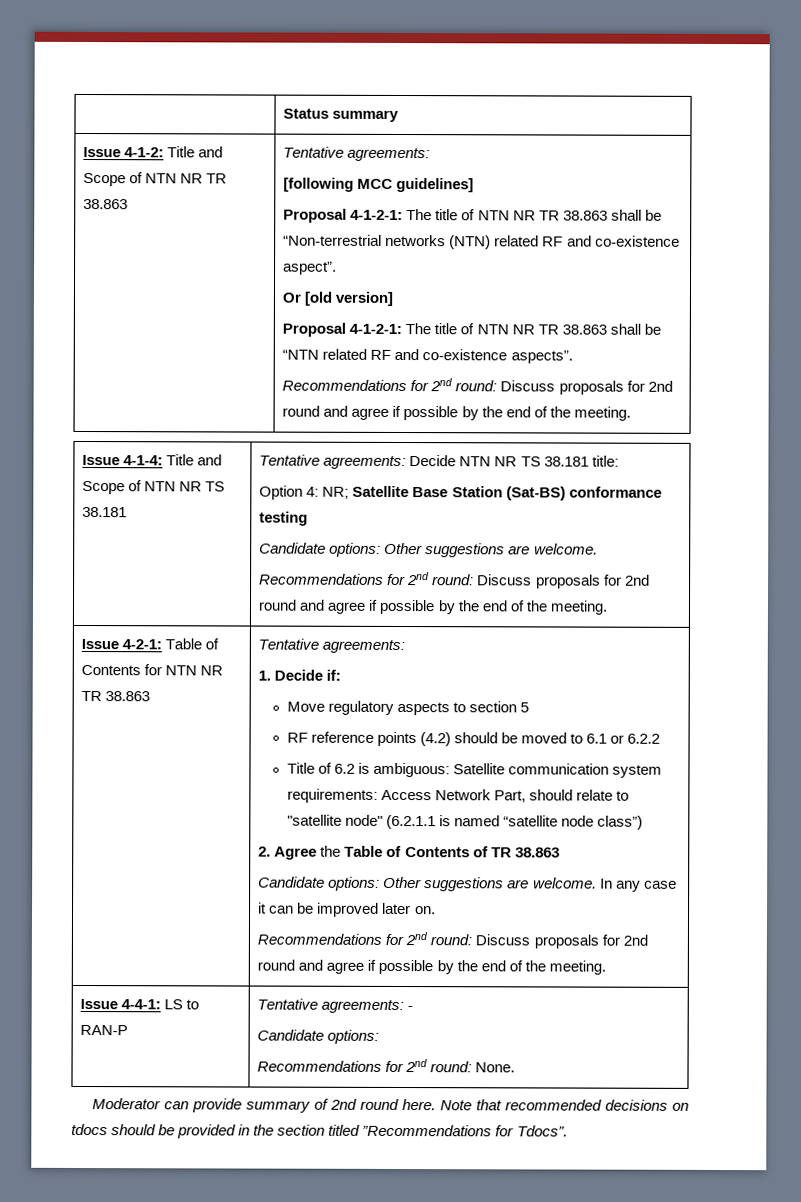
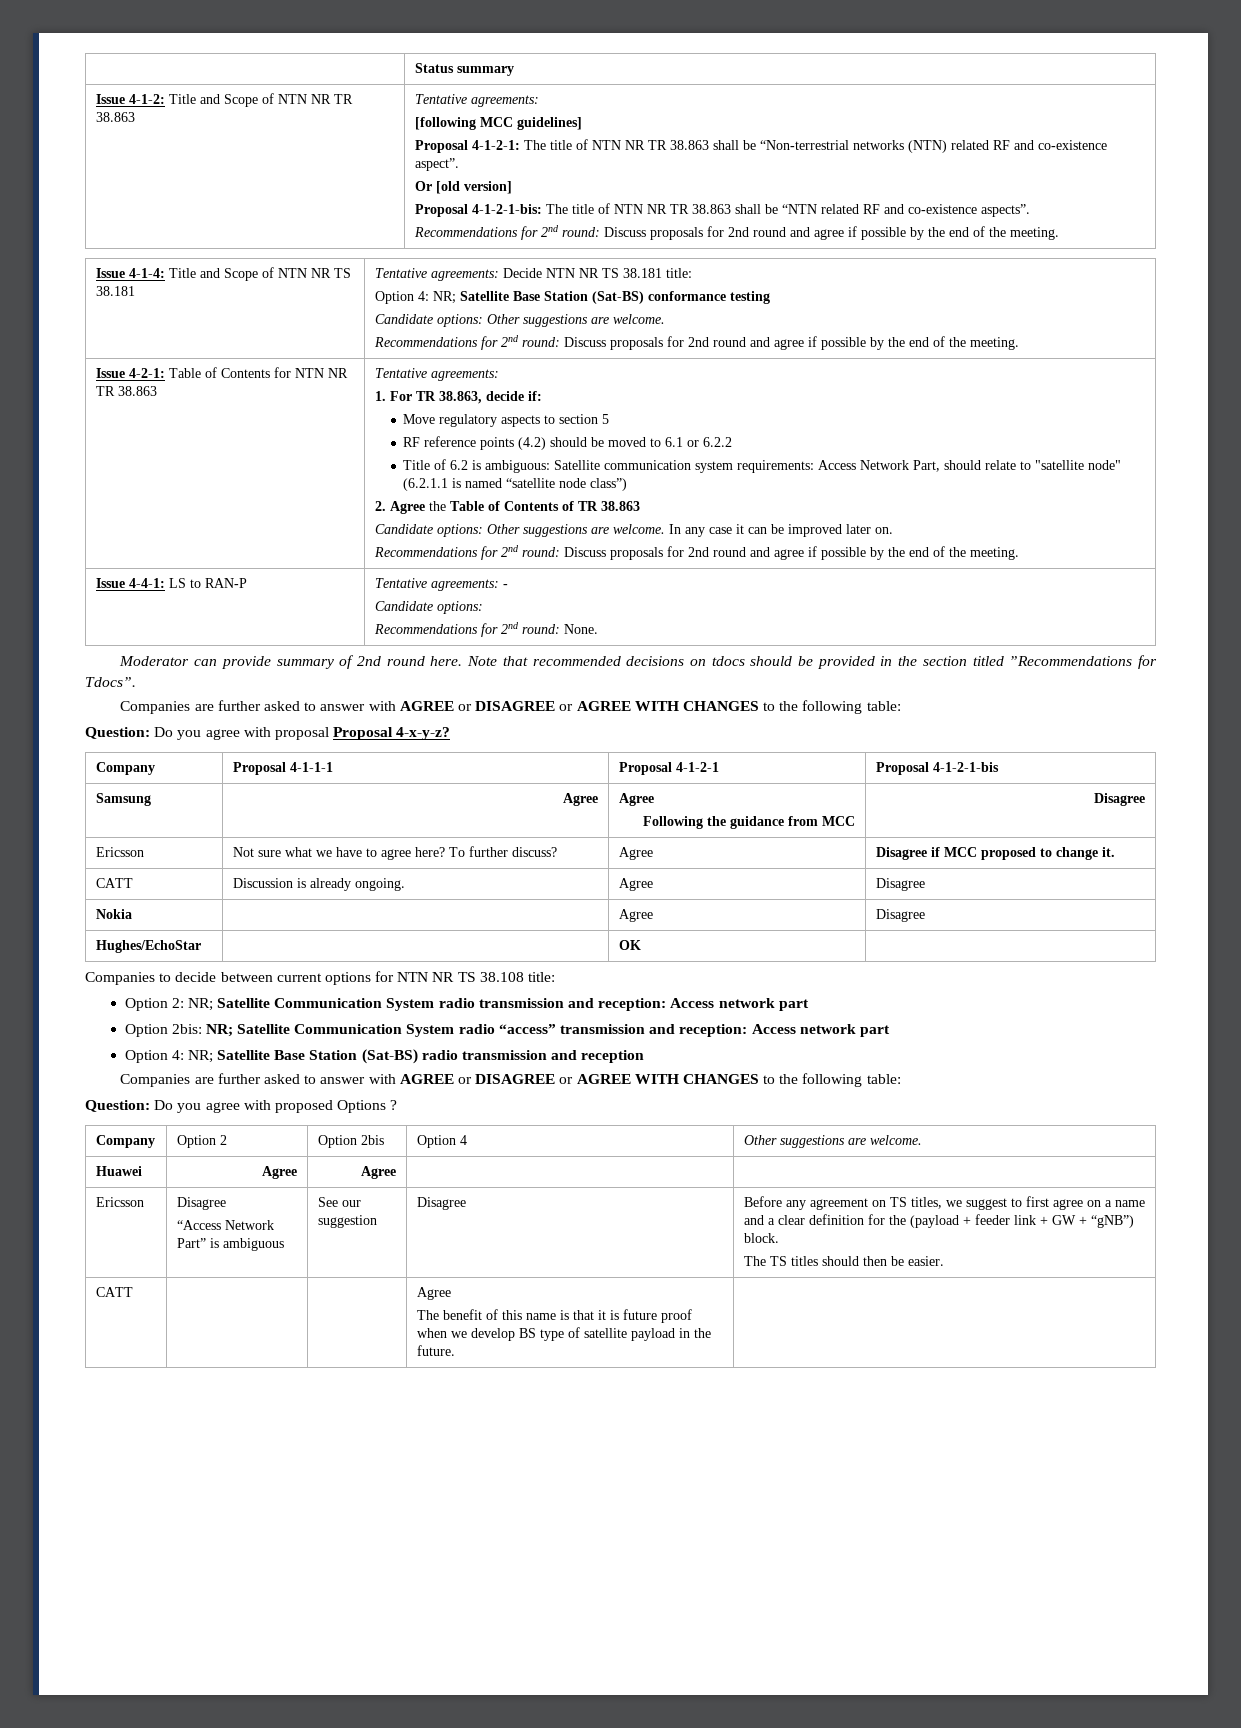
[349,323,403,335] 4-1-2-1: -> [471,204,542,214] 4-1-2-1-bis:
[274,669,324,681] Decide -> [389,391,524,404] For TR 38.863, decide
(568, 1131) none -> [120,700,901,714] [85,727,451,740] [95,762,155,775] [232,762,333,775] [618,762,719,775] [875,762,999,775] [95,793,151,806] [563,793,599,806] [618,793,654,806] [643,816,856,829] [1094,793,1146,806] [95,847,144,857] [232,846,557,860] [618,847,653,860] [875,847,1115,860] [95,878,133,888] [232,878,405,891] [618,878,653,891] [875,878,925,891] [95,909,132,919] [618,909,653,922] [875,909,925,922] [95,940,201,953] [618,940,641,950] [85,971,556,985] [124,998,809,1011] [124,1024,890,1037] [124,1049,645,1064] [120,1073,901,1087] [85,1100,398,1113] [95,1135,155,1148] [176,1135,227,1148] [317,1135,384,1148] [416,1135,467,1148] [743,1135,922,1148] [95,1166,142,1176] [262,1166,298,1179] [361,1166,397,1179] [95,1197,144,1207] [176,1197,226,1210] [176,1220,274,1230] [176,1238,284,1251] [317,1197,361,1207] [317,1215,377,1228] [416,1197,466,1210] [743,1196,1145,1210] [743,1214,1134,1228] [743,1233,779,1243] [743,1256,944,1266] [95,1287,133,1297] [416,1287,451,1300] [416,1309,692,1323] [416,1327,711,1341] [416,1345,455,1356] // Companies are further asked to answer with AGREE or DISAGREE or AGREE WITH CHANGES to the following table: // Question: Do you agree with proposal Proposal 4-x-y-z? // Company | Proposal 4-1-1-1 | Proposal 4-1-2-1 | Proposal 4-1-2-1-bis // Samsung | Agree | Agree // Following the guidance from MCC | Disagree // Ericsson | Not sure what we have to agree here? To further discuss? | Agree | Disagree if MCC proposed to change it. // CATT | Discussion is already ongoing. | Agree | Disagree // Nokia | | Agree | Disagree // Hughes/EchoStar | | OK | // Companies to decide between current options for NTN NR TS 38.108 title: // Option 2: NR; Satellite Communication System radio transmission and reception: Access network part // Option 2bis: NR; Satellite Communication System radio “access” transmission and reception: Access network part // Option 4: NR; Satellite Base Station (Sat-BS) radio transmission and reception // Companies are further asked to answer with AGREE or DISAGREE or AGREE WITH CHANGES to the following table: // Question: Do you agree with proposed Options ? // Company | Option 2 | Option 2bis | Option 4 | Other suggestions are welcome. // Huawei | Agree | Agree | | // Ericsson | Disagree // “Access Network Part” is ambiguous | See our suggestion | Disagree | Before any agreement on TS titles, we suggest to first agree on a name and a clear definition for the (payload + feeder link + GW + “gNB”) block. // The TS titles should then be easier. // CATT | | | Agree // The benefit of this name is that it is future proof when we develop BS type of satellite payload in the future. |

